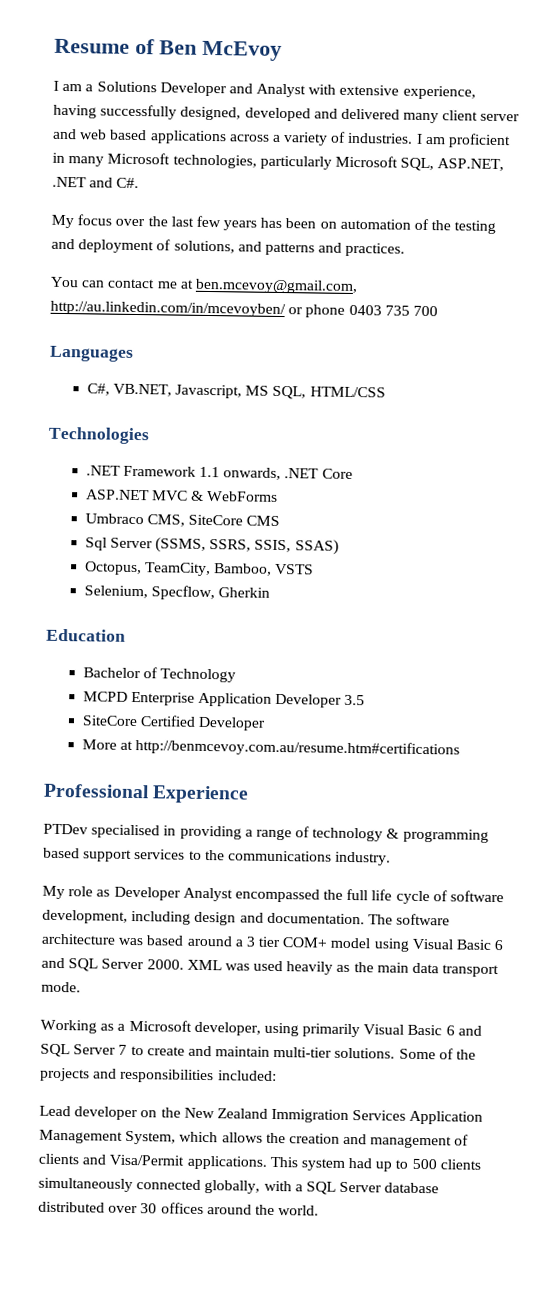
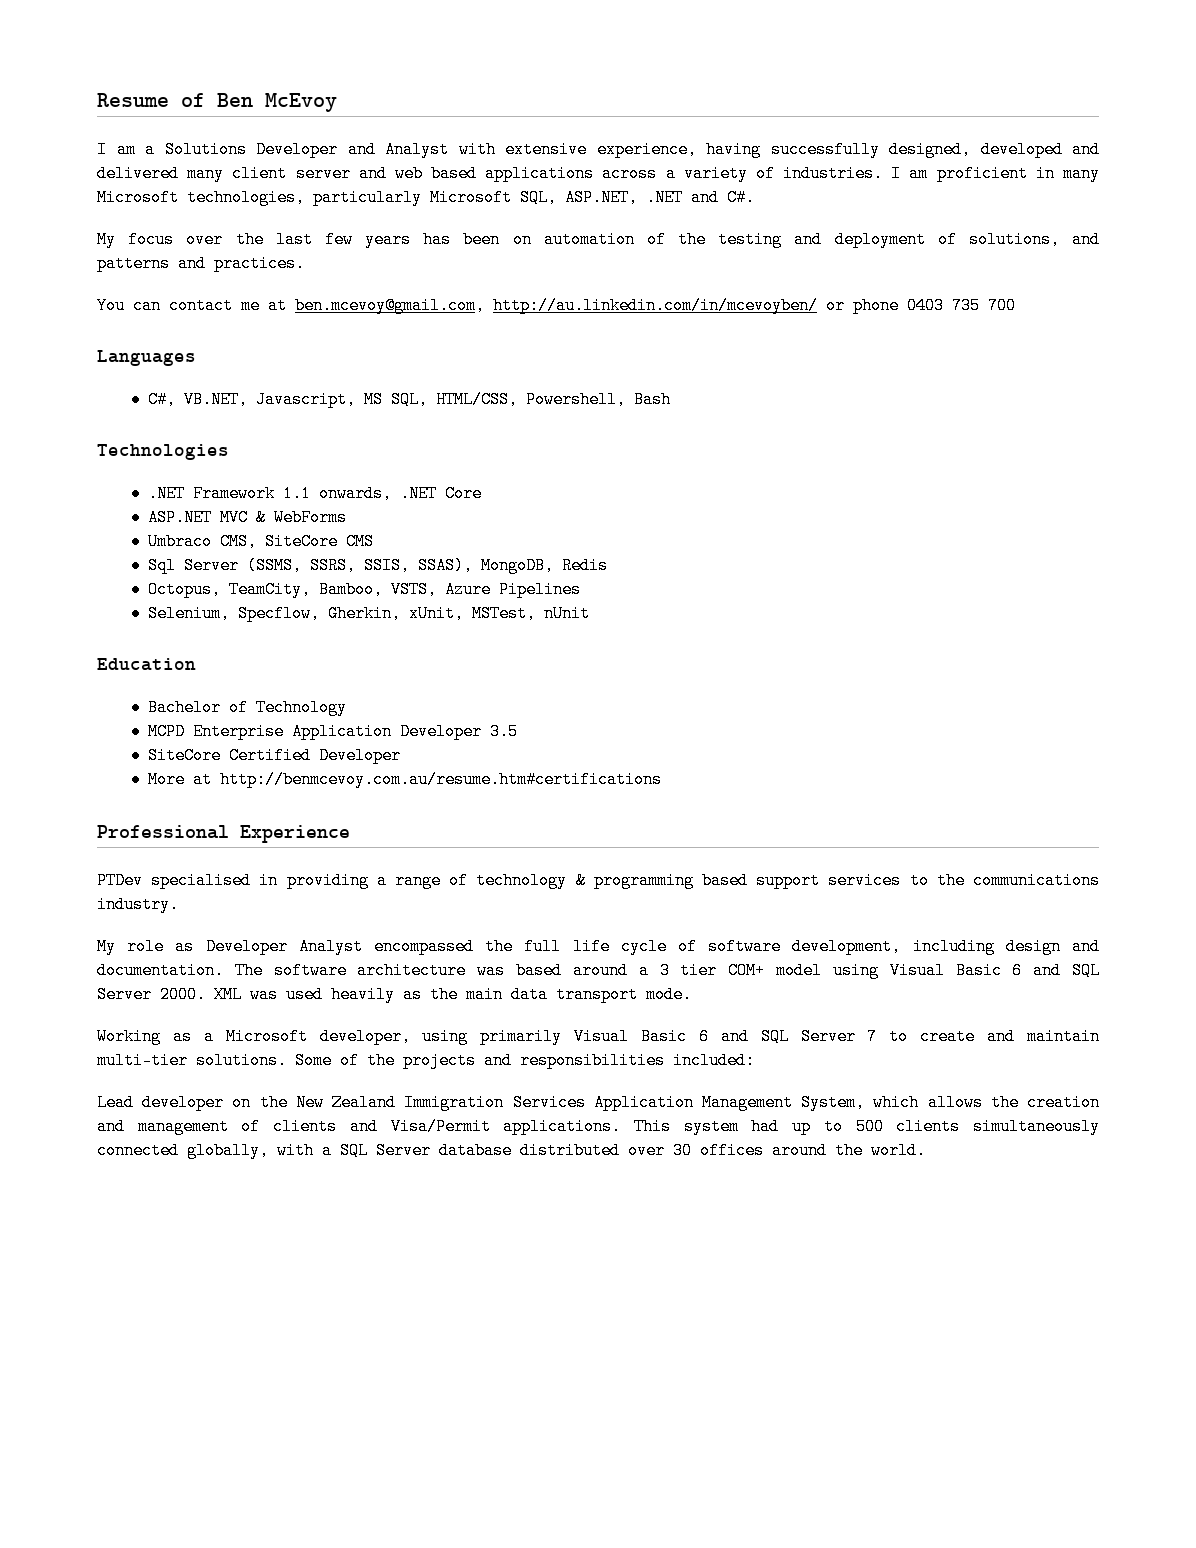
[309,386,386,398] HTML/CSS -> [435,391,671,408] HTML/CSS, Powershell, Bash
[294,539,339,555] SSAS) -> [417,557,608,574] SSAS), MongoDB, Redis
[275,563,315,575] VSTS -> [390,581,581,598] VSTS, Azure Pipelines
[218,587,271,598] Gherkin -> [327,605,590,622] Gherkin, xUnit, MSTest, nUnit

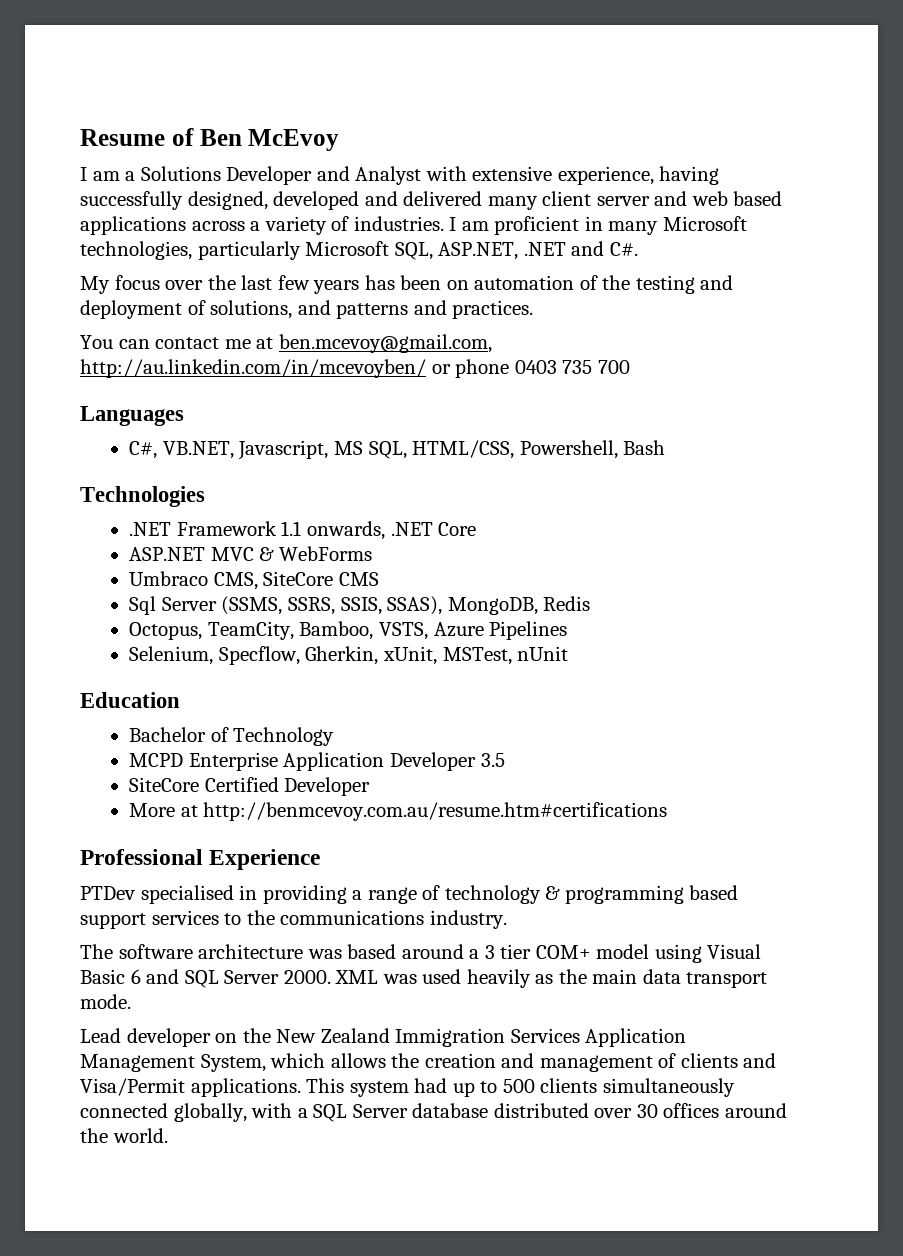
[97,938,1101,955] [97,962,224,979] My role as Developer Analyst encompassed the full life cycle of software development, including design and documentation. -> (507, 919) none
[97,1028,1100,1045] [97,1052,755,1069] // Working as a Microsoft developer, using primarily Visual Basic 6 and SQL Server 7 to create and maintain multi-tier solutions. Some of the projects and responsibilities included: -> (131, 1001) none

